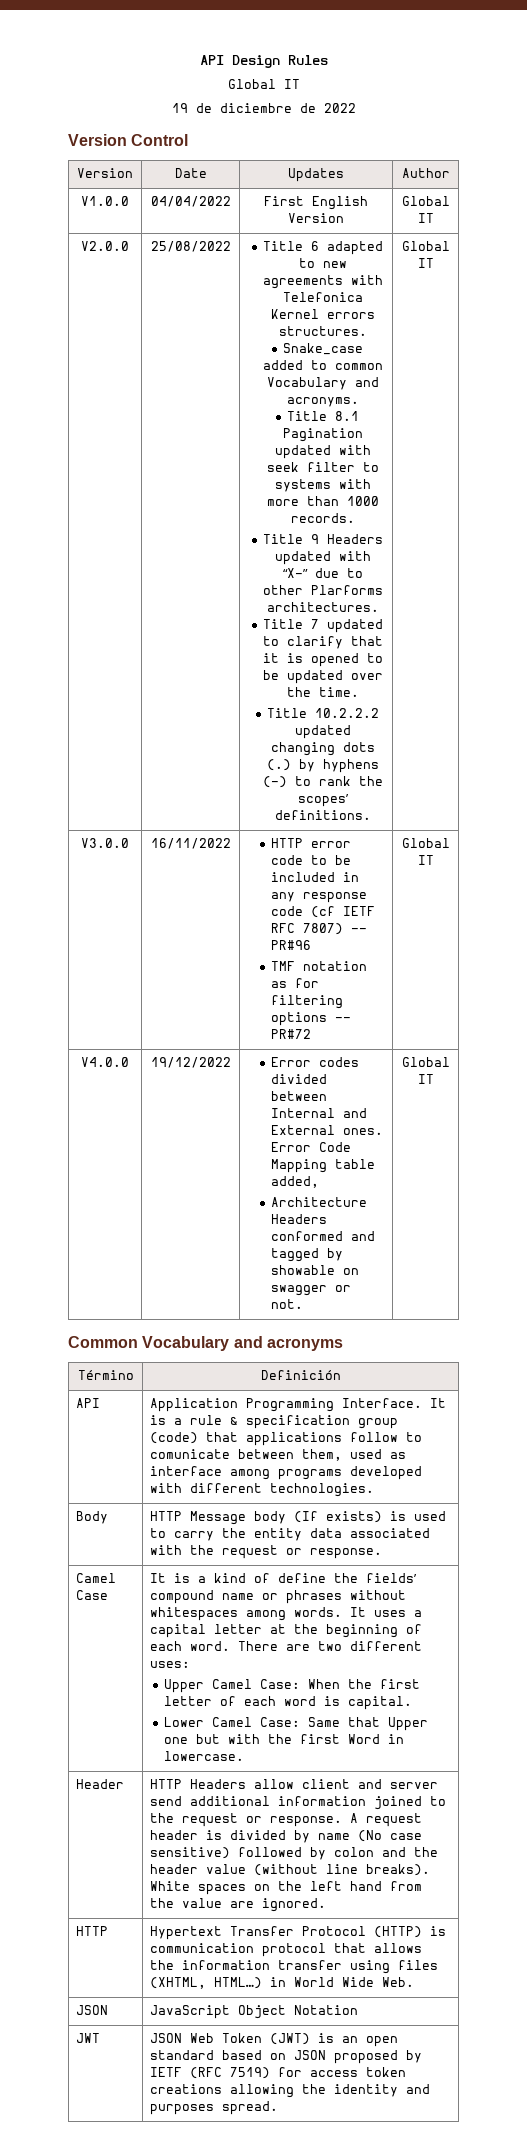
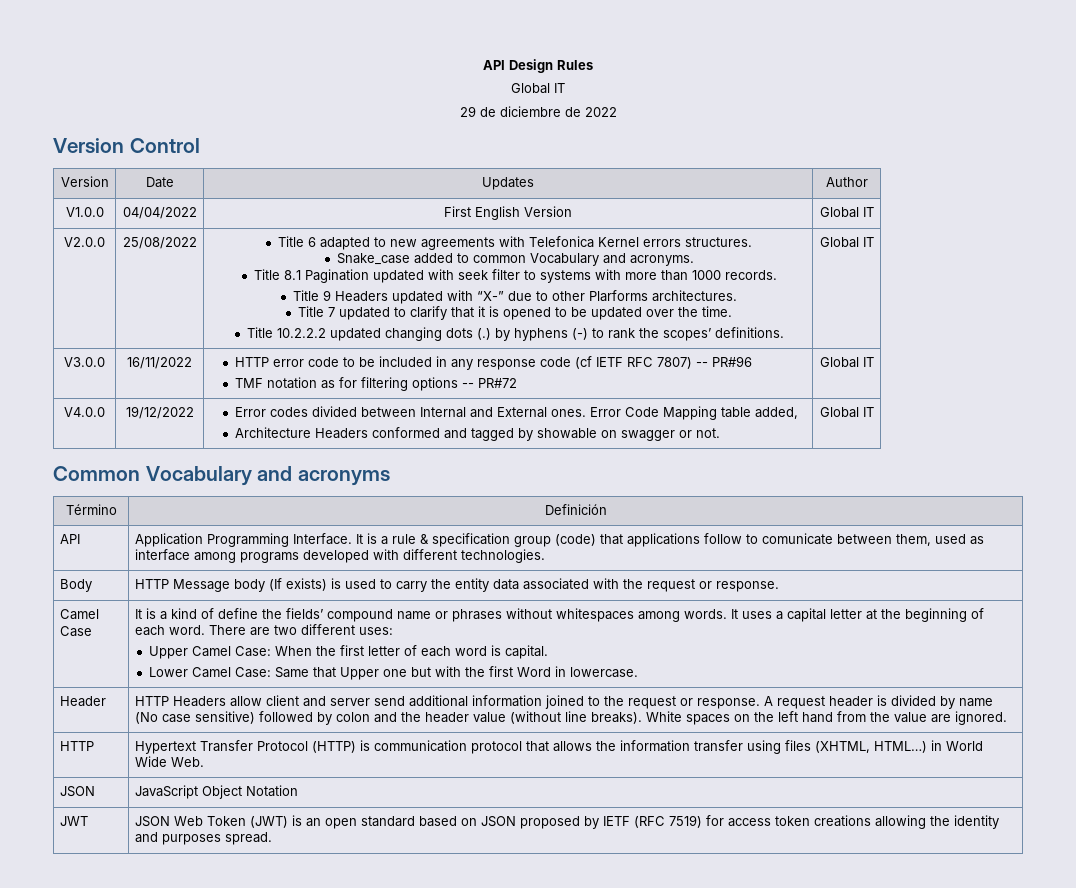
[171,103,188,113] 19 -> [459,106,476,117] 29

